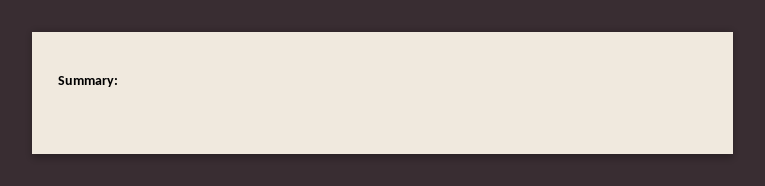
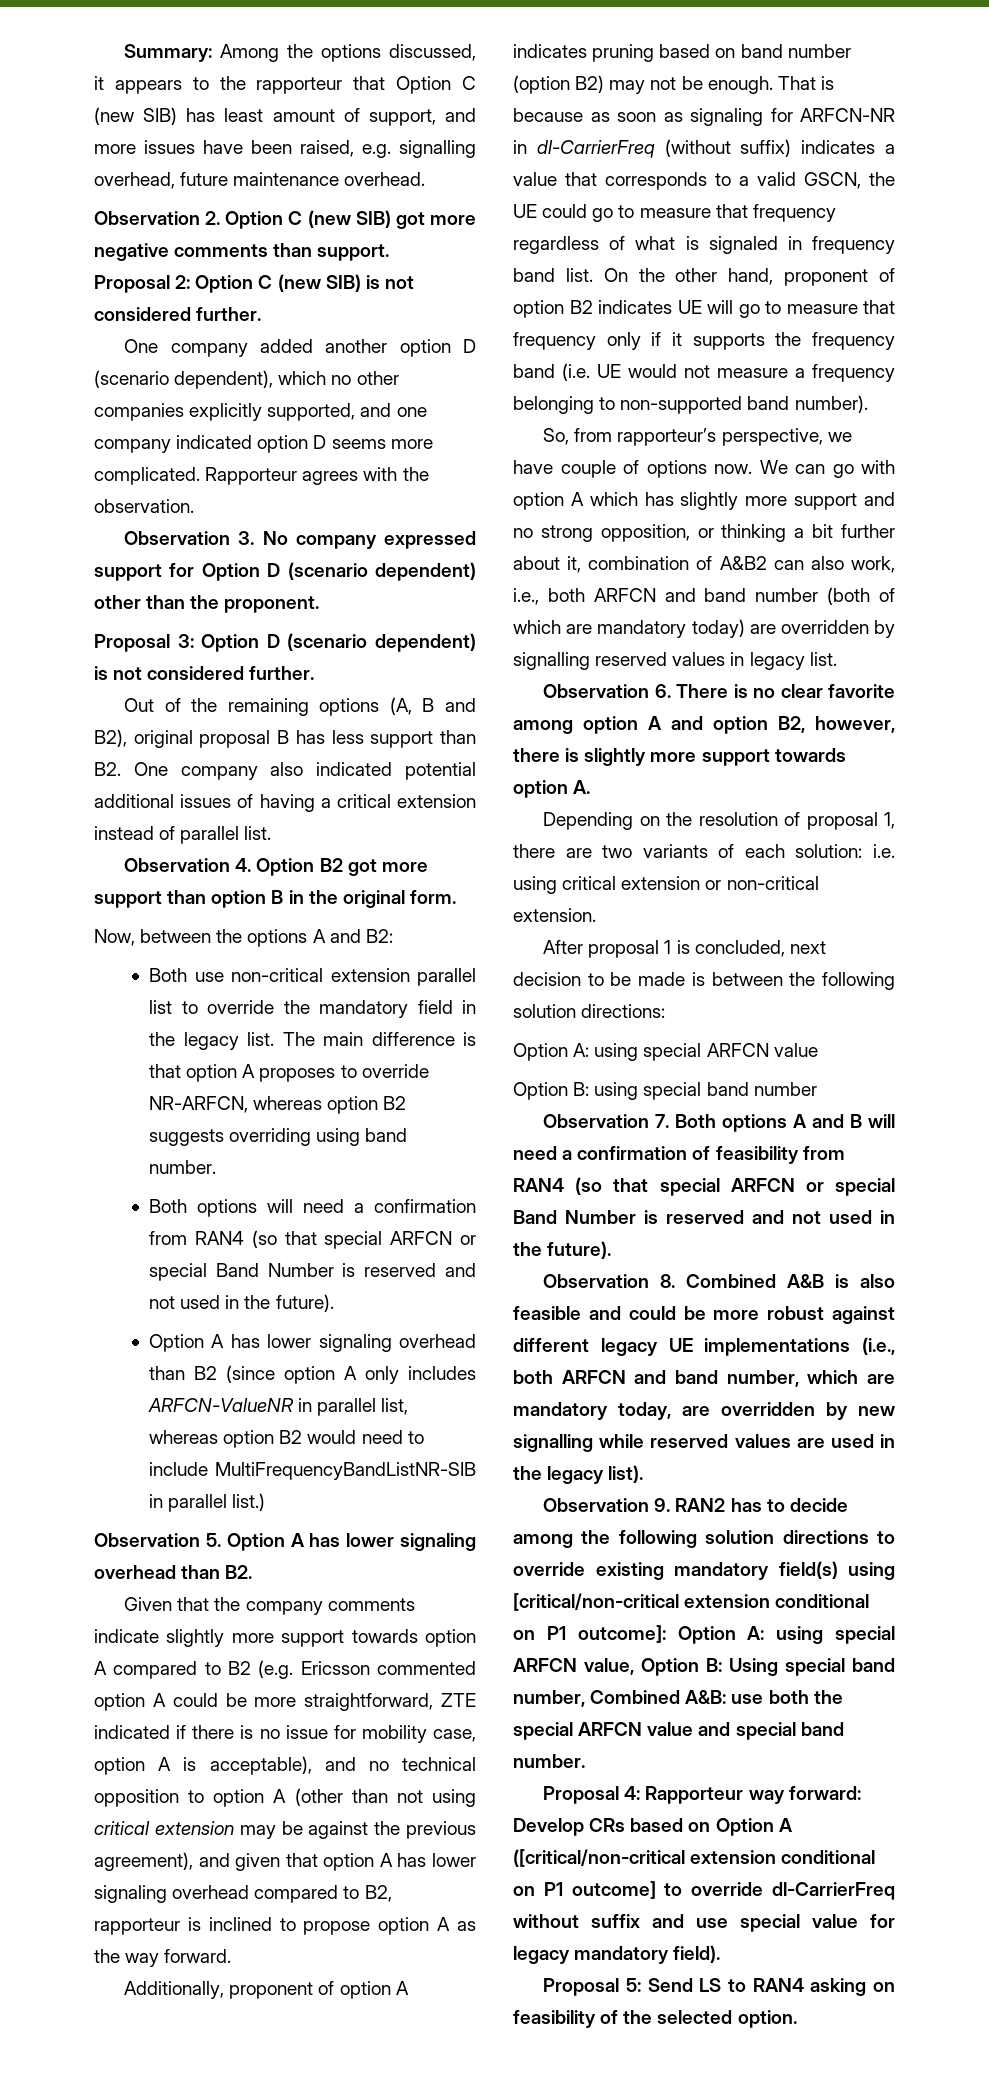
(118, 81) none -> [220,44,476,62] [94,76,476,94] [94,107,476,126] [94,140,476,158] [94,172,426,189] [94,210,477,229] [94,243,390,261] [94,274,414,293] [94,307,262,321] [124,339,476,357] [94,370,399,389] [94,403,427,421] [94,435,433,453] [94,467,429,485] [94,499,194,513] [124,531,477,549] [94,562,476,581] [94,595,320,613] [94,633,476,652] [94,666,315,680] [124,697,476,716] [94,729,477,748] [94,762,477,780] [94,794,476,812] [94,826,272,844] [124,858,428,876] [94,890,456,908] [94,929,393,947] [149,968,476,986] [149,1000,477,1018] [149,1032,476,1050] [149,1064,429,1082] [149,1096,407,1114] [149,1128,408,1146] [149,1160,217,1174] [149,1199,476,1217] [149,1230,476,1249] [149,1263,476,1281] [149,1294,334,1312] [149,1334,477,1352] [149,1365,476,1384] [148,1398,409,1416] [149,1430,424,1448] [149,1462,476,1480] [149,1493,266,1512] [94,1533,476,1551] [94,1565,253,1579] [124,1597,415,1615] [94,1629,476,1647] [94,1660,477,1679] [94,1693,476,1711] [94,1725,476,1743] [94,1756,477,1775] [94,1788,476,1807] [94,1821,476,1839] [94,1852,476,1871] [94,1885,392,1903] [94,1917,476,1935] [94,1949,232,1967] [124,1981,409,1999] [513,44,851,62] [513,75,834,94] [513,108,895,126] [513,139,895,158] [513,172,895,190] [513,204,836,222] [513,236,895,254] [513,268,895,286] [513,300,895,318] [513,332,895,350] [513,363,895,382] [513,395,868,414] [543,428,852,446] [513,460,895,478] [513,492,895,510] [513,524,895,542] [513,556,895,573] [513,587,895,605] [513,619,896,638] [513,652,837,670] [543,684,895,698] [513,716,895,734] [513,748,846,766] [513,780,591,798] [543,812,895,830] [513,844,895,858] [513,876,819,894] [513,908,596,922] [543,940,826,958] [513,972,895,990] [513,1004,666,1018] [513,1043,818,1061] [513,1082,817,1100] [543,1114,895,1132] [513,1146,845,1164] [513,1177,895,1196] [513,1210,895,1224] [513,1241,612,1259] [543,1274,896,1288] [513,1306,895,1324] [513,1337,895,1356] [513,1370,895,1387] [513,1402,895,1420] [513,1434,895,1452] [513,1465,644,1484] [543,1498,848,1512] [513,1530,895,1548] [513,1561,895,1580] [513,1593,870,1611] [513,1625,895,1644] [513,1658,895,1676] [513,1690,843,1707] [513,1722,844,1740] [513,1754,585,1768] [543,1786,861,1804] [513,1818,793,1836] [513,1849,876,1867] [513,1881,895,1900] [513,1914,895,1932] [513,1945,721,1964] [543,1978,895,1996] [513,2010,797,2028] Among the options discussed, it appears to the rapporteur that Option C (new SIB) has least amount of support, and more issues have been raised, e.g. signalling overhead, future maintenance overhead. // Observation 2. Option C (new SIB) got more negative comments than support. // Proposal 2: Option C (new SIB) is not considered further. // One company added another option D (scenario dependent), which no other companies explicitly supported, and one company indicated option D seems more complicated. Rapporteur agrees with the observation. // Observation 3. No company expressed support for Option D (scenario dependent) other than the proponent. // Proposal 3: Option D (scenario dependent) is not considered further. // Out of the remaining options (A, B and B2), original proposal B has less support than B2. One company also indicated potential additional issues of having a critical extension instead of parallel list. // Observation 4. Option B2 got more support than option B in the original form. // Now, between the options A and B2: // Both use non-critical extension parallel list to override the mandatory field in the legacy list. The main difference is that option A proposes to override NR-ARFCN, whereas option B2 suggests overriding using band number. // Both options will need a confirmation from RAN4 (so that special ARFCN or special Band Number is reserved and not used in the future). // Option A has lower signaling overhead than B2 (since option A only includes ARFCN-ValueNR in parallel list, whereas option B2 would need to include MultiFrequencyBandListNR-SIB in parallel list.) // Observation 5. Option A has lower signaling overhead than B2. // Given that the company comments indicate slightly more support towards option A compared to B2 (e.g. Ericsson commented option A could be more straightforward, ZTE indicated if there is no issue for mobility case, option A is acceptable), and no technical opposition to option A (other than not using critical extension may be against the previous agreement), and given that option A has lower signaling overhead compared to B2, rapporteur is inclined to propose option A as the way forward. // Additionally, proponent of option A indicates pruning based on band number (option B2) may not be enough. That is because as soon as signaling for ARFCN-NR in dl-CarrierFreq (without suffix) indicates a value that corresponds to a valid GSCN, the UE could go to measure that frequency regardless of what is signaled in frequency band list. On the other hand, proponent of option B2 indicates UE will go to measure that frequency only if it supports the frequency band (i.e. UE would not measure a frequency belonging to non-supported band number). // So, from rapporteur’s perspective, we have couple of options now. We can go with option A which has slightly more support and no strong opposition, or thinking a bit further about it, combination of A&B2 can also work, i.e., both ARFCN and band number (both of which are mandatory today) are overridden by signalling reserved values in legacy list. // Observation 6. There is no clear favorite among option A and option B2, however, there is slightly more support towards option A. // Depending on the resolution of proposal 1, there are two variants of each solution: i.e. using critical extension or non-critical extension. // After proposal 1 is concluded, next decision to be made is between the following solution directions: // Option A: using special ARFCN value // Option B: using special band number // Observation 7. Both options A and B will need a confirmation of feasibility from RAN4 (so that special ARFCN or special Band Number is reserved and not used in the future). // Observation 8. Combined A&B is also feasible and could be more robust against different legacy UE implementations (i.e., both ARFCN and band number, which are mandatory today, are overridden by new signalling while reserved values are used in the legacy list). // Observation 9. RAN2 has to decide among the following solution directions to override existing mandatory field(s) using [critical/non-critical extension conditional on P1 outcome]: Option A: using special ARFCN value, Option B: Using special band number, Combined A&B: use both the special ARFCN value and special band number. // Proposal 4: Rapporteur way forward: Develop CRs based on Option A ([critical/non-critical extension conditional on P1 outcome] to override dl-CarrierFreq without suffix and use special value for legacy mandatory field). // Proposal 5: Send LS to RAN4 asking on feasibility of the selected option.

